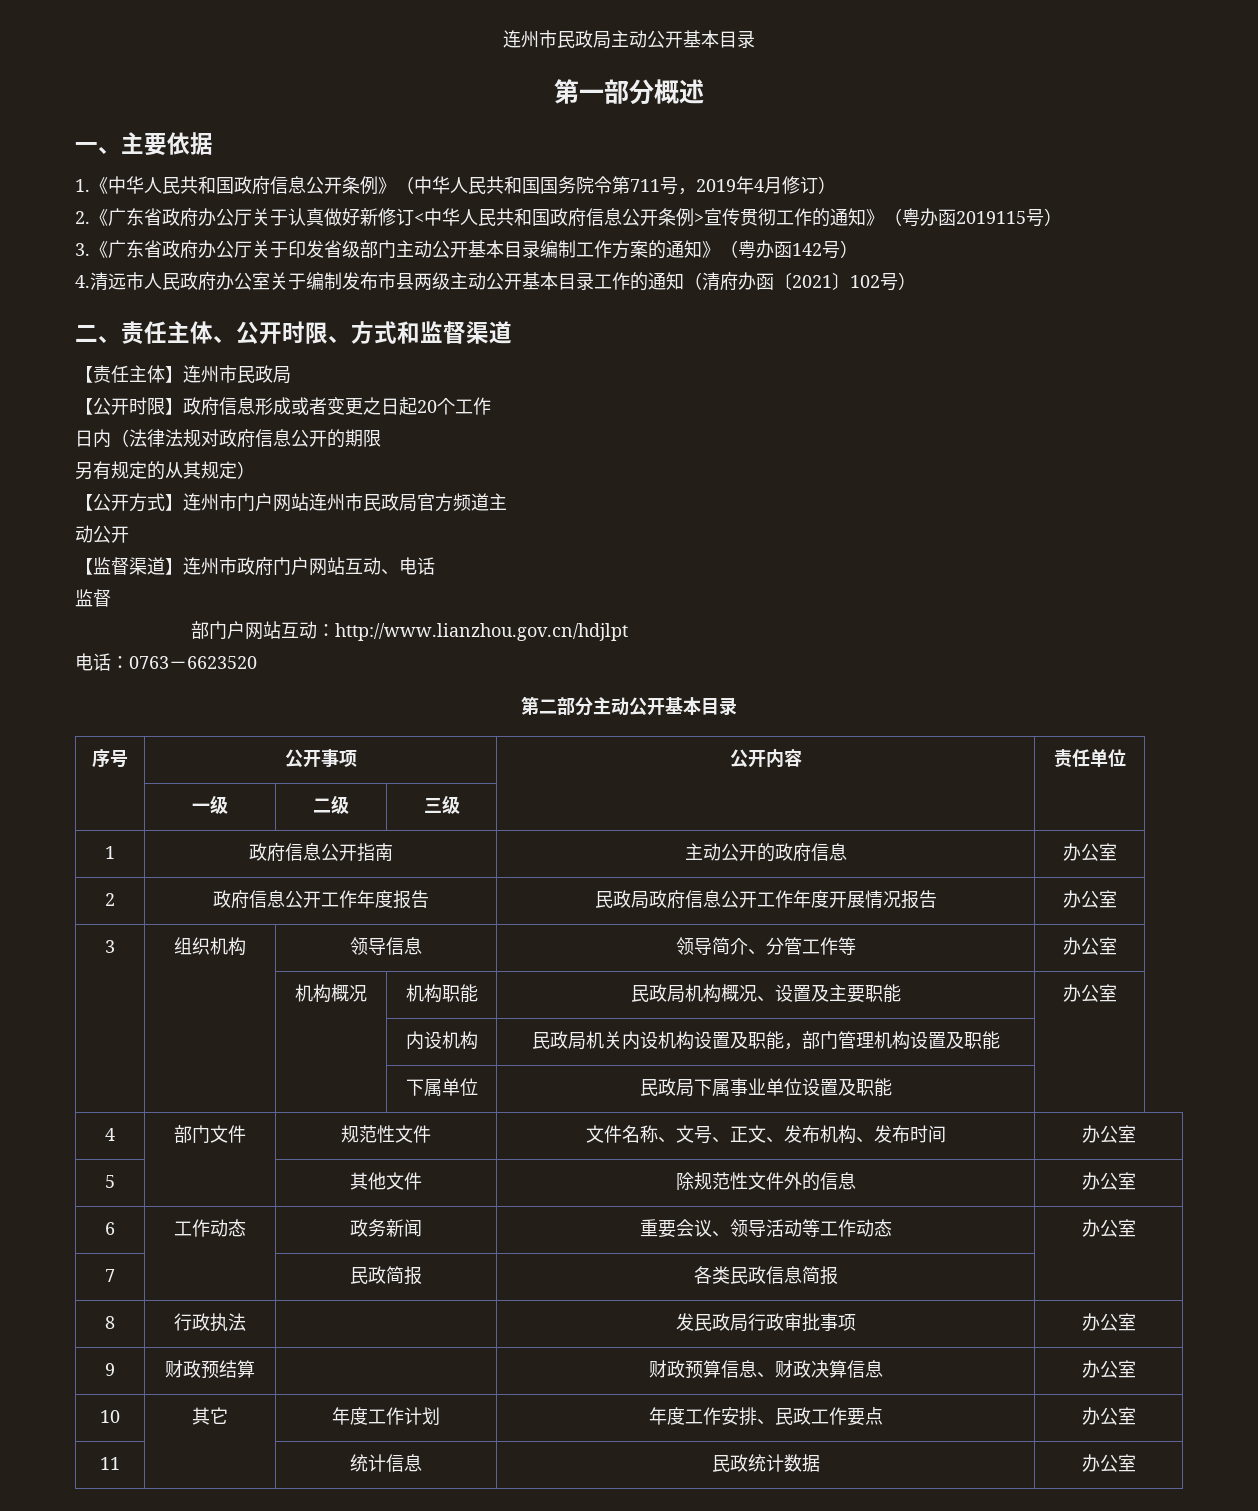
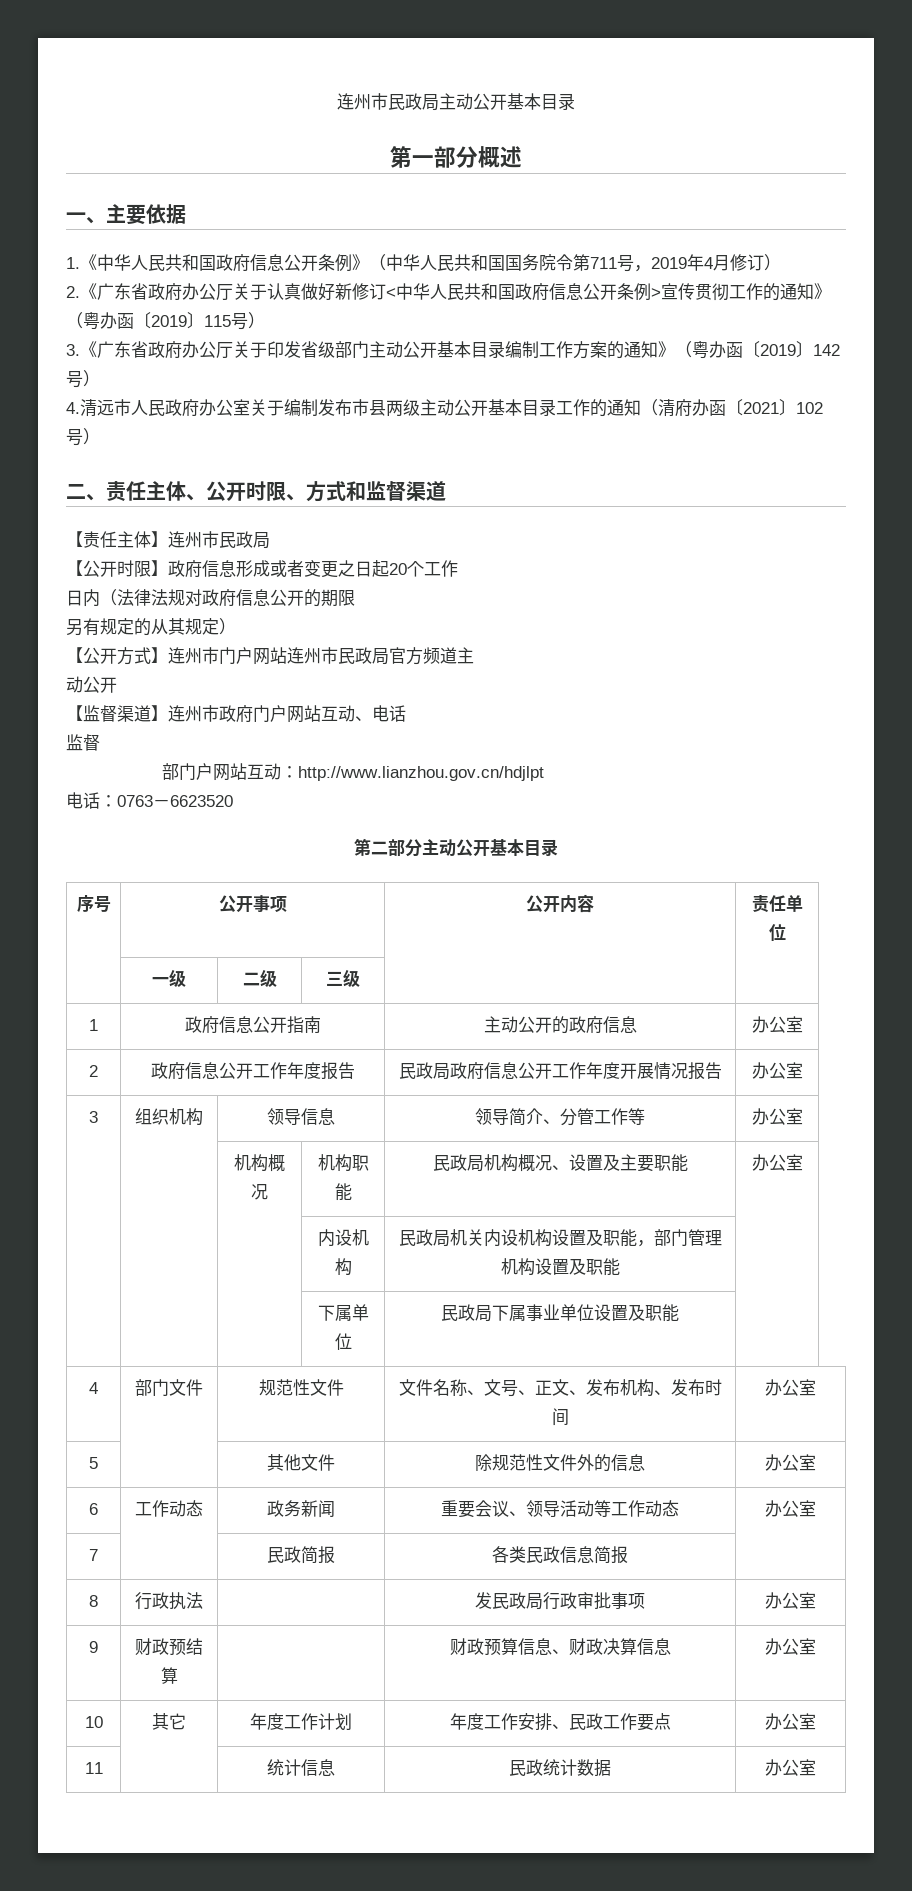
[956,211,1026,224] 2019115 -> [134,312,231,329] 〔2019〕115
(792, 249) none -> [743,341,813,358] 〔2019〕

